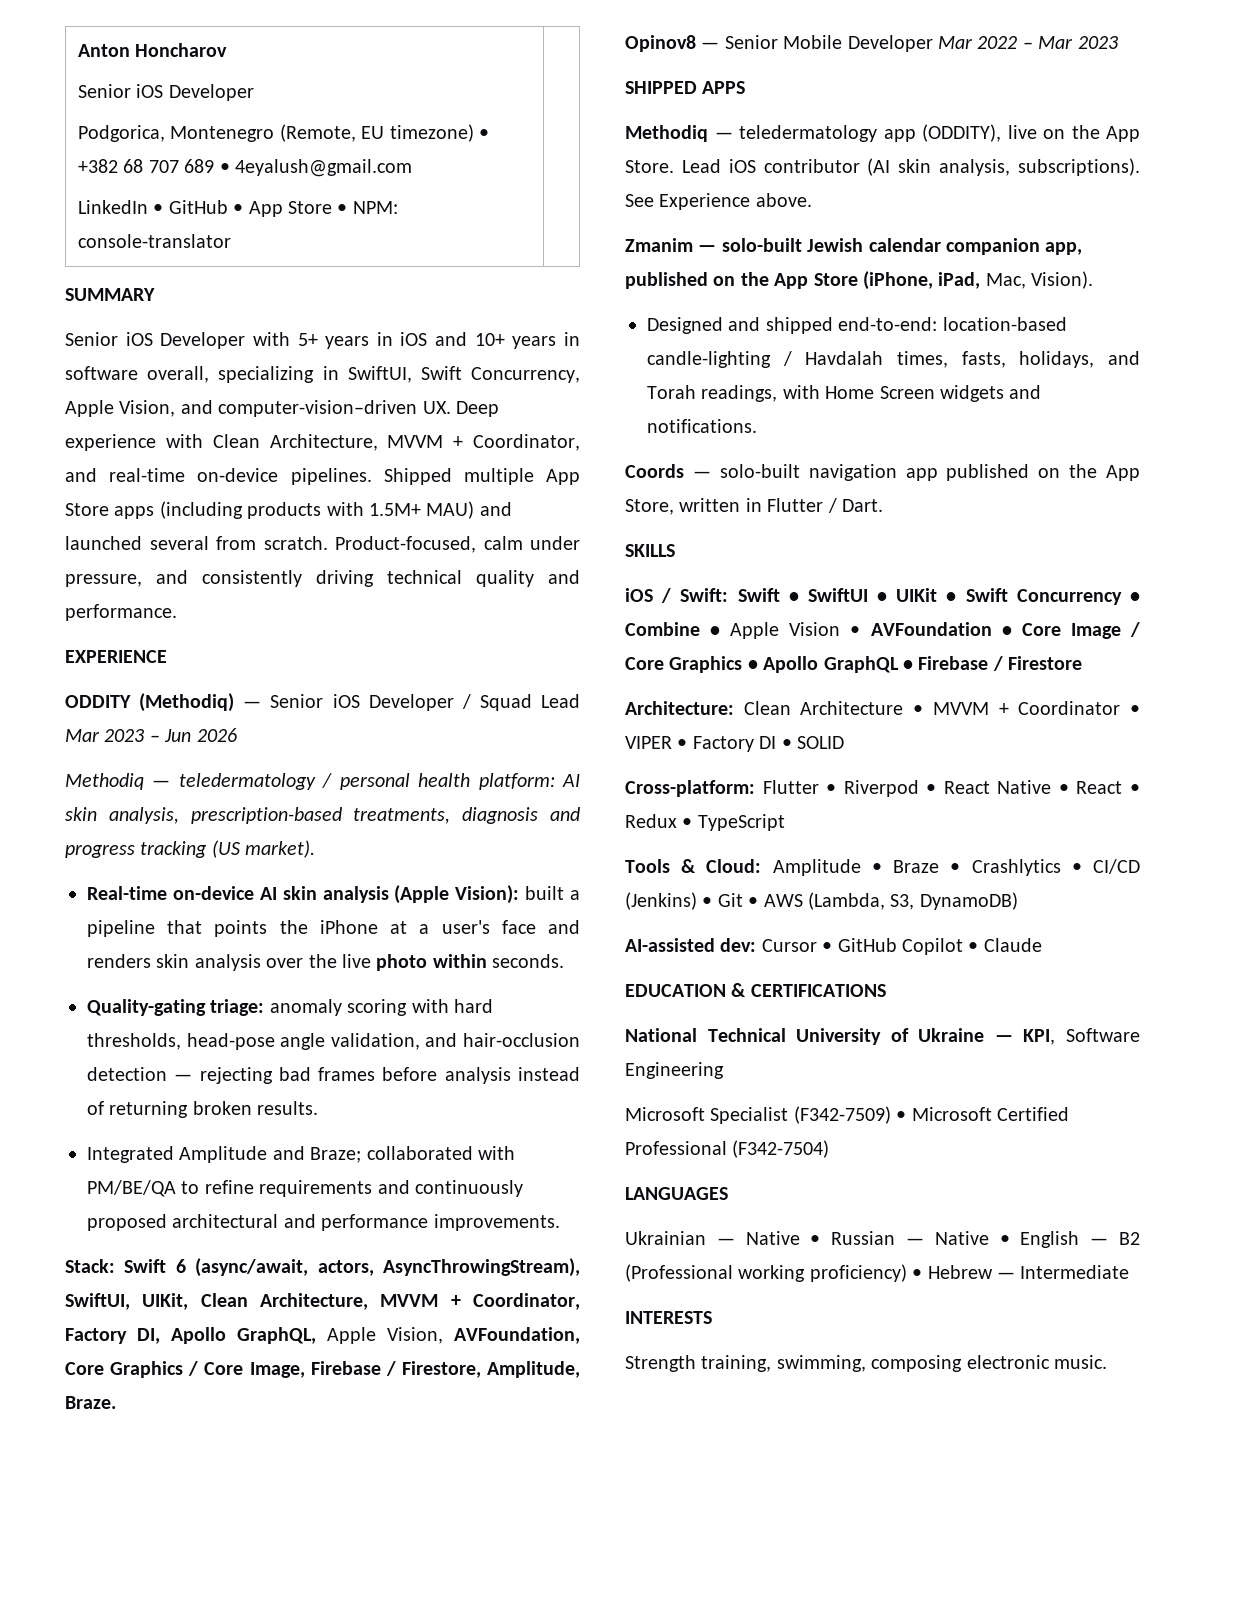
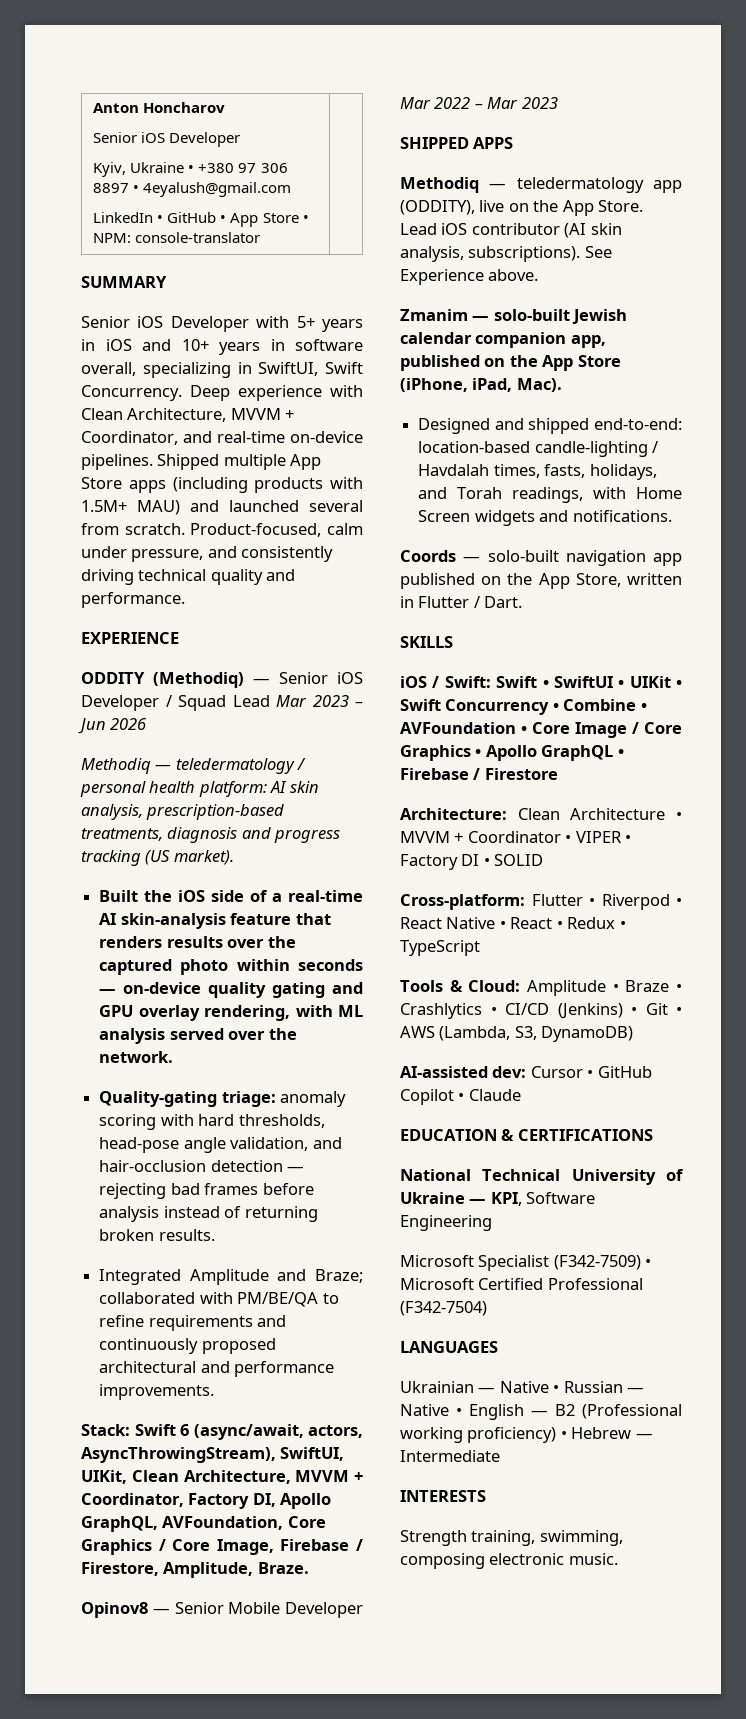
[77,124,489,142] [77,159,215,173] Podgorica, Montenegro (Remote, EU timezone) • +382 68 707 689 -> [93,162,288,177] [93,183,130,193] Kyiv, Ukraine • +380 97 306 8897
[471,367,580,383] [65,400,451,417] Concurrency, Apple Vision, and computer-vision–driven UX. -> [81,385,182,401] Concurrency.
[87,885,580,904] [87,920,580,937] [87,954,371,971] Real-time on-device AI skin analysis (Apple Vision): built a pipeline that points the iPhone at a user's face and renders skin analysis over the live -> [99,890,363,902] [99,913,331,929] [99,936,296,948] [99,959,173,975] Built the iOS side of a real-time AI skin-analysis feature that renders results over the captured
[492,954,565,968] seconds. -> [298,959,363,971] [99,982,363,998] [99,1005,364,1021] [99,1028,297,1044] [99,1051,174,1063] seconds — on-device quality gating and GPU overlay rendering, with ML analysis served over the network.
[327,1327,443,1344] Apple Vision, -> (158, 1524) none
[985,271,1094,289] Mac, Vision). -> [516,378,562,392] Mac).
[730,622,861,639] Apple Vision • -> (647, 707) none

